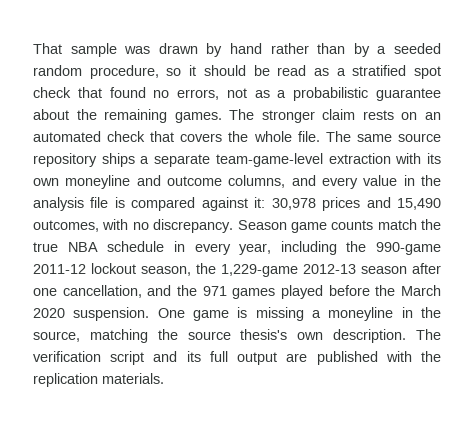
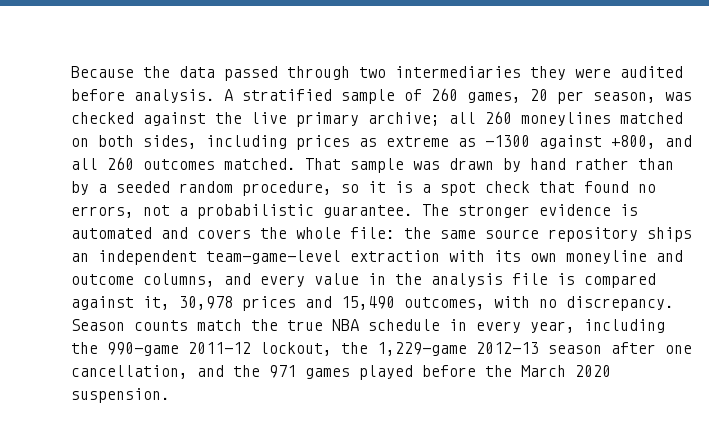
(33, 48) none -> [71,66,683,81] [71,88,692,104] [71,111,683,127] [71,135,692,150] [71,157,296,170] Because the data passed through two intermediaries they were audited before analysis. A stratified sample of 260 games, 20 per season, was checked against the live primary archive; all 260 moneylines matched on both sides, including prices as extreme as -1300 against +800, and all 260 outcomes matched.
[203,65,407,76] should be read as a stratified -> [395,181,431,193] is a
[254,90,270,98] as -> (170, 210) none
[375,88,441,101] [33,109,441,123] [33,131,175,142] guarantee about the remaining games. The stronger claim rests on an automated check that -> [323,204,638,218] [71,227,188,239] guarantee. The stronger evidence is automated and
[297,131,351,142] file. The -> [350,227,431,239] file: the
[140,154,211,167] a separate -> [71,250,197,265] an independent
[254,197,266,208] it: -> [143,296,170,310] it,
[290,222,327,233] game -> (125, 325) none
[91,263,191,276] lockout season, -> [260,342,332,356] lockout,
[157,307,441,321] [33,329,441,343] [33,351,442,365] [33,373,164,387] One game is missing a moneyline in the source, matching the source thesis's own description. The verification script and its full output are published with the replication materials. -> (170, 395) none

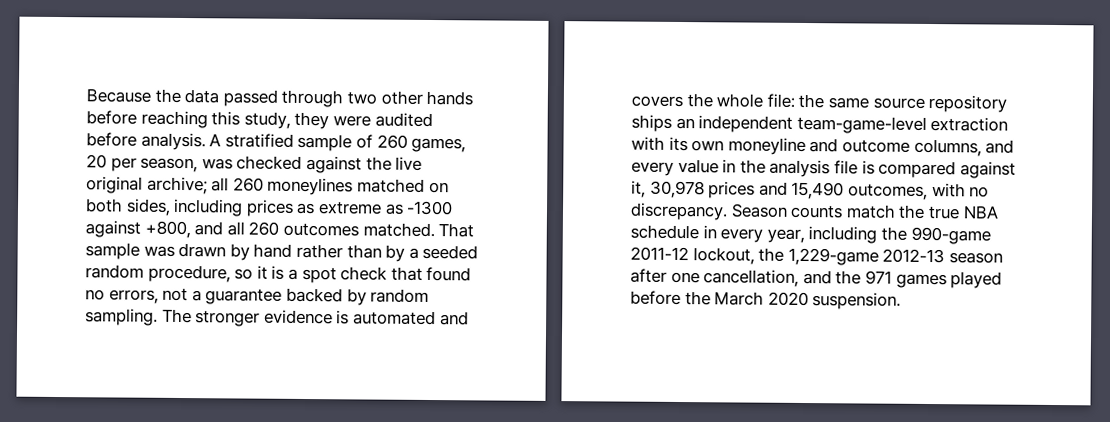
[395,66,521,78] intermediaries -> [380,90,474,106] [86,110,291,129] other hands before reaching this study,
[296,112,359,127] primary -> [86,176,143,194] original
[197,204,413,219] probabilistic guarantee. -> [205,287,430,306] [85,308,158,326] guarantee backed by random sampling.

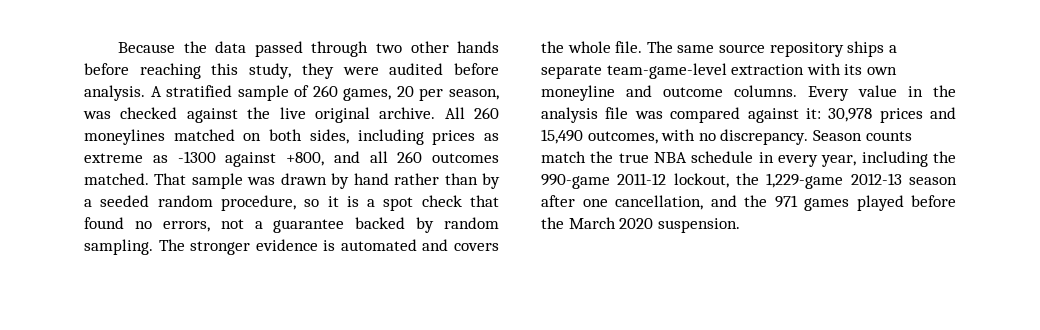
[146,176,230,195] archive; all -> [379,107,465,119] archive. All
[766,93,825,109] file: the -> [615,41,673,53] file. The
[675,115,794,133] an independent -> [888,45,897,53] [541,65,602,79] a separate
[913,138,1015,157] [631,161,674,176] columns, and every -> [734,85,849,101] columns. Every
[861,160,875,175] is -> [634,111,663,119] was
[631,180,646,198] it, -> [805,108,821,119] it:

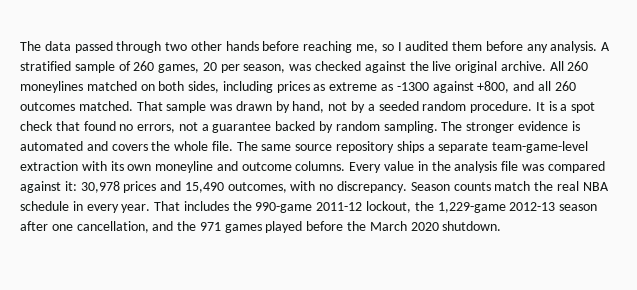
[118,41,207,53] Because the -> [20,41,41,51] The
[211,63,500,79] this study, they were audited before -> [356,41,548,53] me, so I audited them before any
[353,173,478,185] hand rather than -> [292,101,348,113] hand, not
[220,195,339,211] procedure, so it -> [470,101,545,113] procedure. It
[618,153,649,163] true -> [556,181,579,191] real
[821,151,928,167] year, including -> [121,201,229,213] year. That includes
[657,218,740,233] suspension. -> [442,221,502,231] shutdown.

